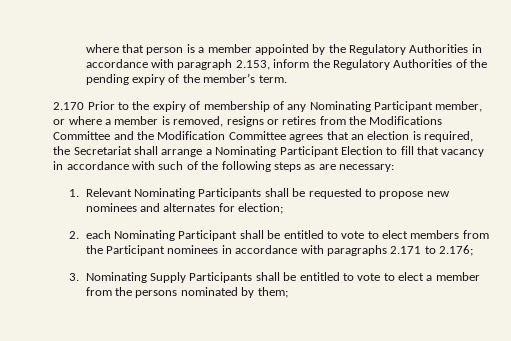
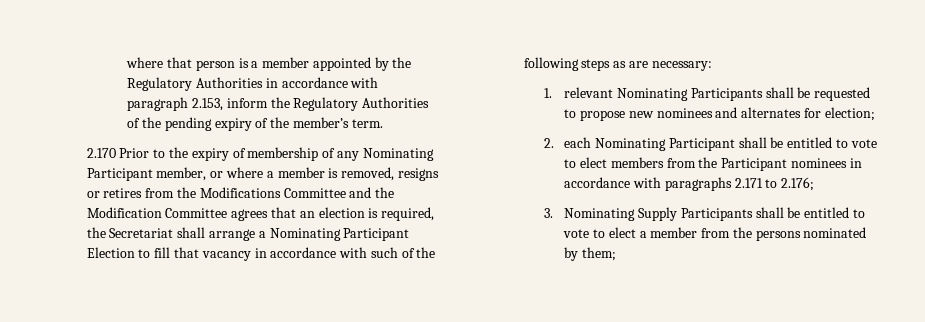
[85,188,132,197] Relevant -> [564,87,614,98] relevant

